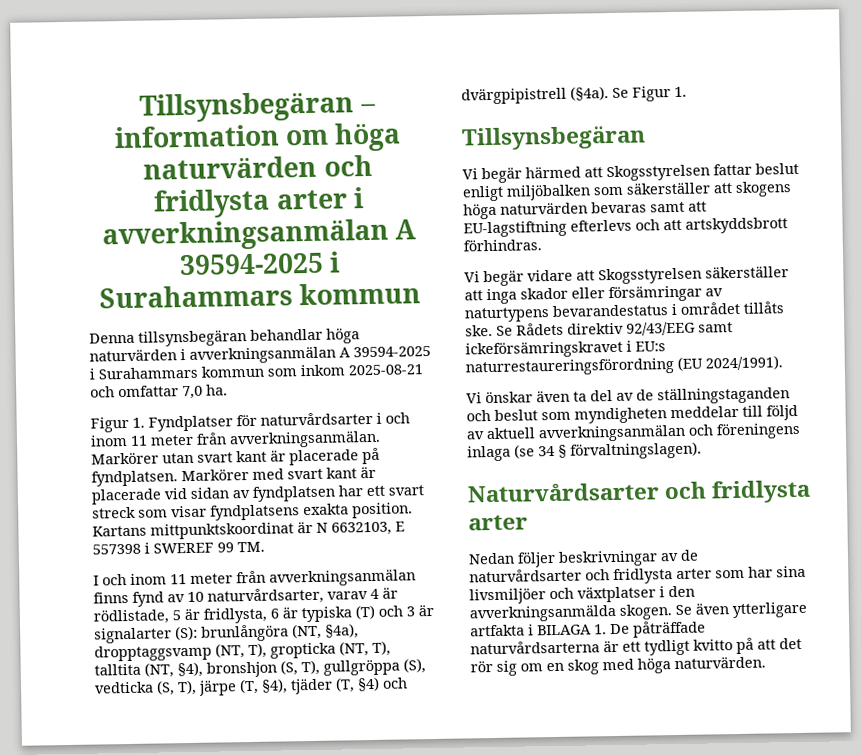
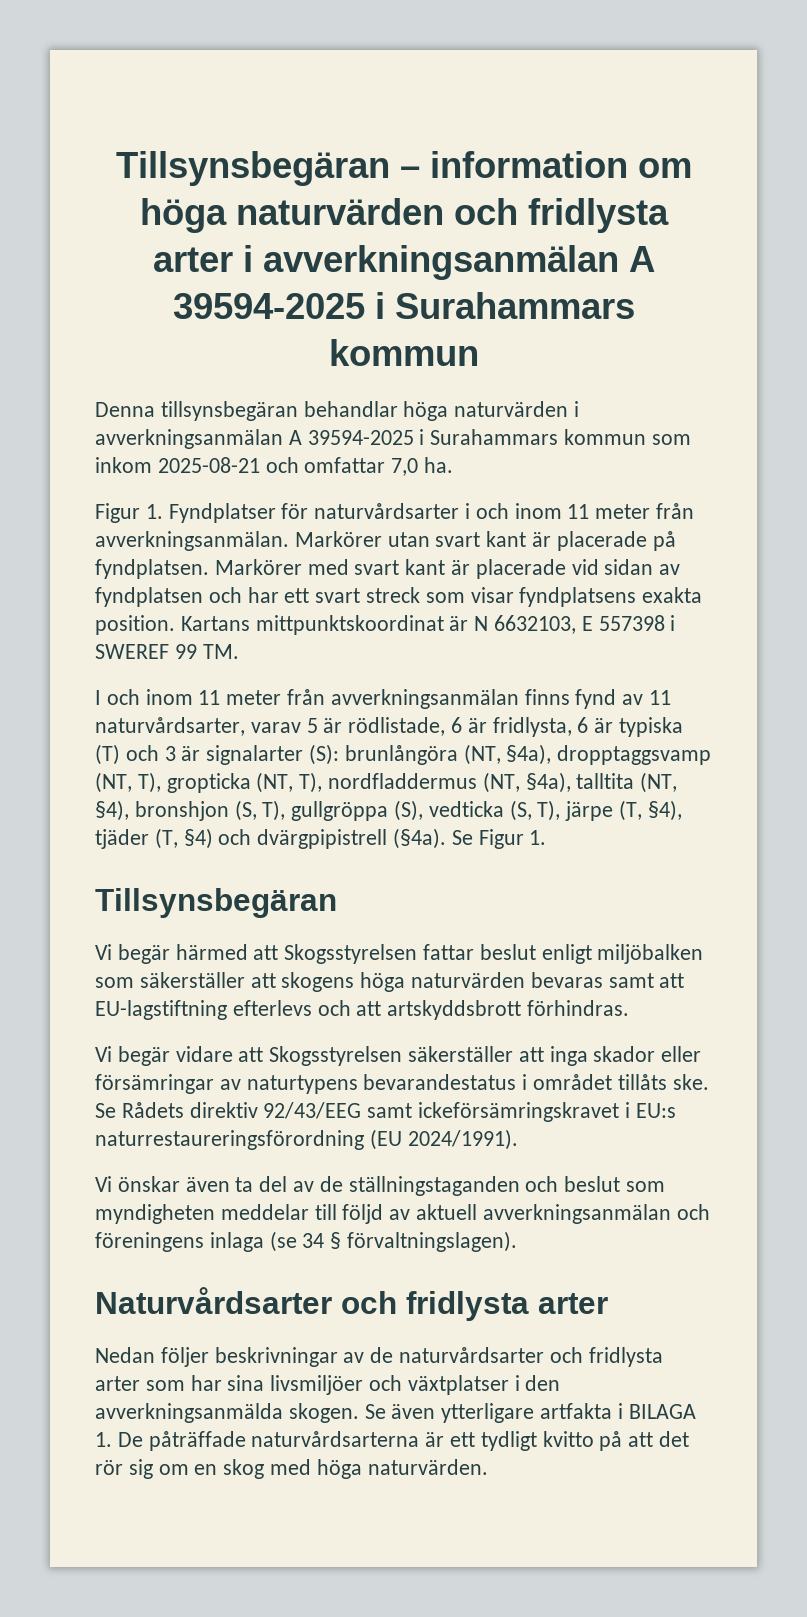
(336, 493) none -> [208,587,242,603] och
[187,591,204,603] 10 -> [649,690,672,705] 11
[370,588,379,600] 4 -> [306,718,318,733] 5
[172,610,181,621] 5 -> [451,717,463,733] 6
(391, 648) none -> [328,772,571,793] nordfladdermus (NT, §4a),

